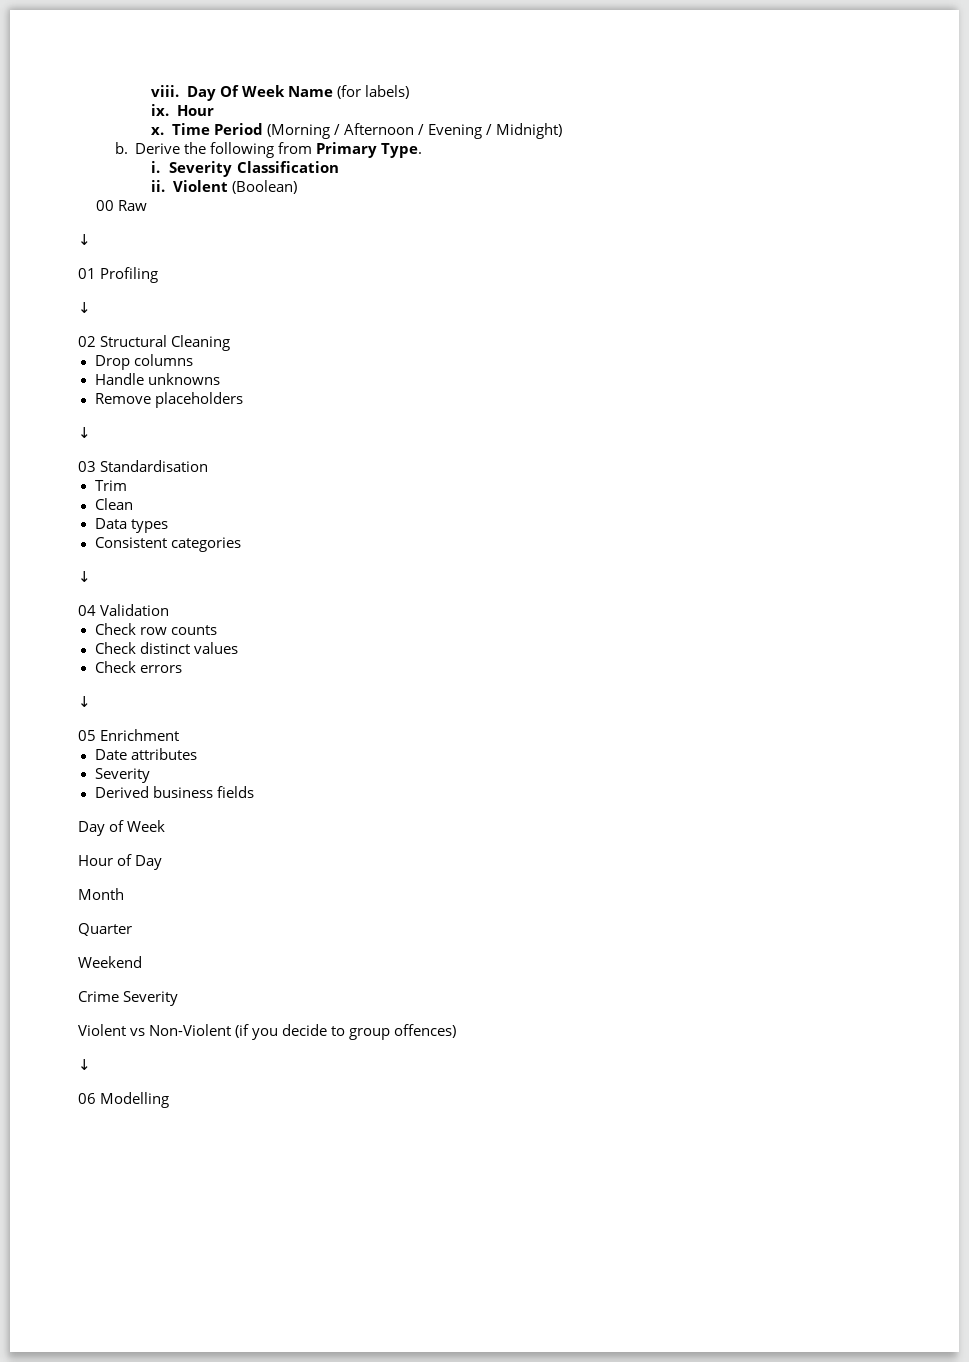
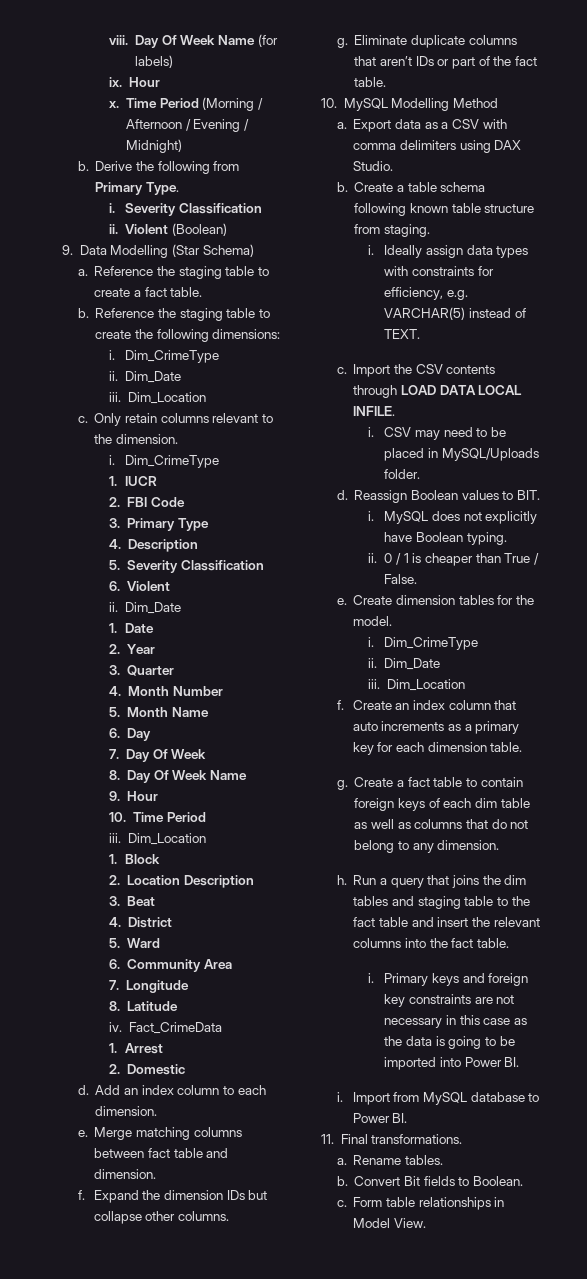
[96,200,148,211] [78,234,91,245] [78,267,159,283] [78,302,91,313] [78,335,231,351] [94,354,193,370] [94,373,220,385] [94,392,243,408] [78,427,91,438] [78,460,209,472] [94,480,127,491] [94,498,133,510] [94,518,168,533] [94,537,241,552] [78,571,91,582] [78,604,170,616] [94,623,217,635] [94,642,238,654] [94,661,182,673] [78,696,91,707] [78,729,180,741] [94,748,197,760] [94,768,150,783] [94,786,254,798] [78,820,166,836] [78,854,163,870] [78,888,124,900] [78,923,132,936] [78,956,142,968] [78,991,179,1006] [78,1024,457,1040] [78,1059,91,1070] [78,1092,170,1108] 00 Raw // ↓ // 01 Profiling // ↓ // 02 Structural Cleaning // Drop columns // Handle unknowns // Remove placeholders // ↓ // 03 Standardisation // Trim // Clean // Data types // Consistent categories // ↓ // 04 Validation // Check row counts // Check distinct values // Check errors // ↓ // 05 Enrichment // Date attributes // Severity // Derived business fields // Day of Week // Hour of Day // Month // Quarter // Weekend // Crime Severity // Violent vs Non-Violent (if you decide to group offences) // ↓ // 06 Modelling -> [61,244,254,258] [77,266,270,279] [94,287,203,297] [77,308,271,321] [95,329,281,342] [109,350,220,363] [109,371,182,383] [109,392,207,404] [77,413,274,426] [94,434,179,444] [109,455,220,468] [109,476,158,486] [109,497,185,507] [109,518,209,531] [109,539,199,552] [109,560,264,573] [109,581,171,591] [109,602,182,614] [109,623,155,633] [109,644,156,654] [109,665,175,676] [109,686,223,696] [109,707,209,717] [109,728,152,741] [109,749,207,762] [109,770,248,783] [109,791,159,801] [109,812,206,822] [109,833,207,845] [109,854,161,864] [109,875,254,888] [109,896,156,906] [109,917,173,928] [109,938,161,948] [109,959,232,972] [109,980,190,993] [109,1001,179,1011] [109,1022,223,1034] [109,1043,164,1054] [109,1064,186,1075] [77,1085,266,1095] [95,1106,158,1116] [77,1127,242,1140] [94,1148,229,1158] [94,1169,157,1179] [77,1190,268,1203] [93,1211,229,1224] [336,35,517,48] [354,56,537,69] [354,77,387,87] [320,98,498,111] [336,119,507,132] [353,140,522,153] [353,161,394,171] [336,182,486,192] [354,203,535,216] [354,224,431,237] [368,245,529,258] [384,266,494,276] [384,287,468,300] [384,307,526,320] [384,329,421,339] [336,364,496,377] [353,385,523,398] [353,406,396,416] [368,427,506,440] [384,448,539,461] [384,469,421,479] [336,490,541,503] [368,511,538,524] [384,532,507,545] [368,553,539,566] [384,574,418,584] [336,595,535,605] [353,616,393,626] [368,637,479,650] [368,658,441,670] [368,679,466,691] [336,700,517,710] [352,721,520,734] [352,742,523,755] [336,777,523,790] [354,798,530,811] [354,819,529,829] [354,840,500,853] [336,875,527,888] [353,896,530,909] [353,917,540,927] [353,938,510,948] [368,973,529,986] [384,994,515,1007] [384,1015,527,1028] [384,1036,515,1049] [384,1057,520,1070] [336,1092,540,1105] [352,1113,408,1123] [320,1134,463,1144] [336,1155,444,1165] [336,1176,524,1186] [336,1197,505,1210] [353,1218,427,1228] 9. Data Modelling (Star Schema) // a. Reference the staging table to create a fact table. // b. Reference the staging table to create the following dimensions: // i. Dim_CrimeType // ii. Dim_Date // iii. Dim_Location // c. Only retain columns relevant to the dimension. // i. Dim_CrimeType // 1. IUCR // 2. FBI Code // 3. Primary Type // 4. Description // 5. Severity Classification // 6. Violent // ii. Dim_Date // 1. Date // 2. Year // 3. Quarter // 4. Month Number // 5. Month Name // 6. Day // 7. Day Of Week // 8. Day Of Week Name // 9. Hour // 10. Time Period // iii. Dim_Location // 1. Block // 2. Location Description // 3. Beat // 4. District // 5. Ward // 6. Community Area // 7. Longitude // 8. Latitude // iv. Fact_CrimeData // 1. Arrest // 2. Domestic // d. Add an index column to each dimension. // e. Merge matching columns between fact table and dimension. // f. Expand the dimension IDs but collapse other columns. // g. Eliminate duplicate columns that aren’t IDs or part of the fact table. // 10. MySQL Modelling Method // a. Export data as a CSV with comma delimiters using DAX Studio. // b. Create a table schema following known table structure from staging. // i. Ideally assign data types with constraints for efficiency, e.g. VARCHAR(5) instead of TEXT. // c. Import the CSV contents through LOAD DATA LOCAL INFILE. // i. CSV may need to be placed in MySQL/Uploads folder. // d. Reassign Boolean values to BIT. // i. MySQL does not explicitly have Boolean typing. // ii. 0 / 1 is cheaper than True / False. // e. Create dimension tables for the model. // i. Dim_CrimeType // ii. Dim_Date // iii. Dim_Location // f. Create an index column that auto increments as a primary key for each dimension table. // g. Create a fact table to contain foreign keys of each dim table as well as columns that do not belong to any dimension. // h. Run a query that joins the dim tables and staging table to the fact table and insert the relevant columns into the fact table. // i. Primary keys and foreign key constraints are not necessary in this case as the data is going to be imported into Power BI. // i. Import from MySQL database to Power BI. // 11. Final transformations. // a. Rename tables. // b. Convert Bit fields to Boolean. // c. Form table relationships in Model View.

